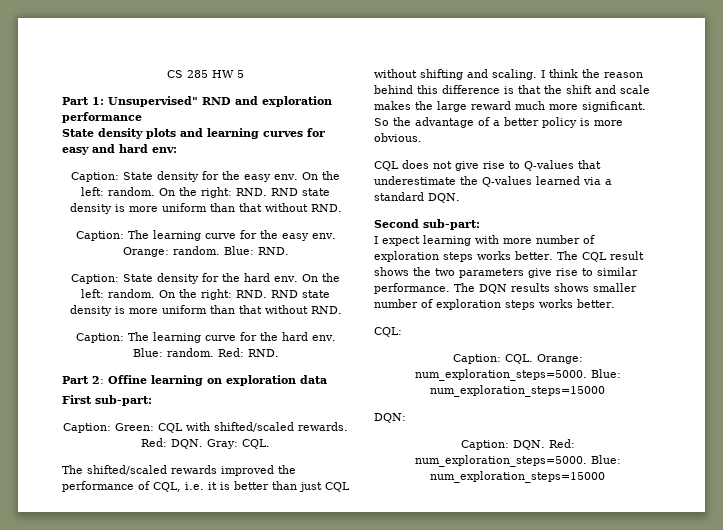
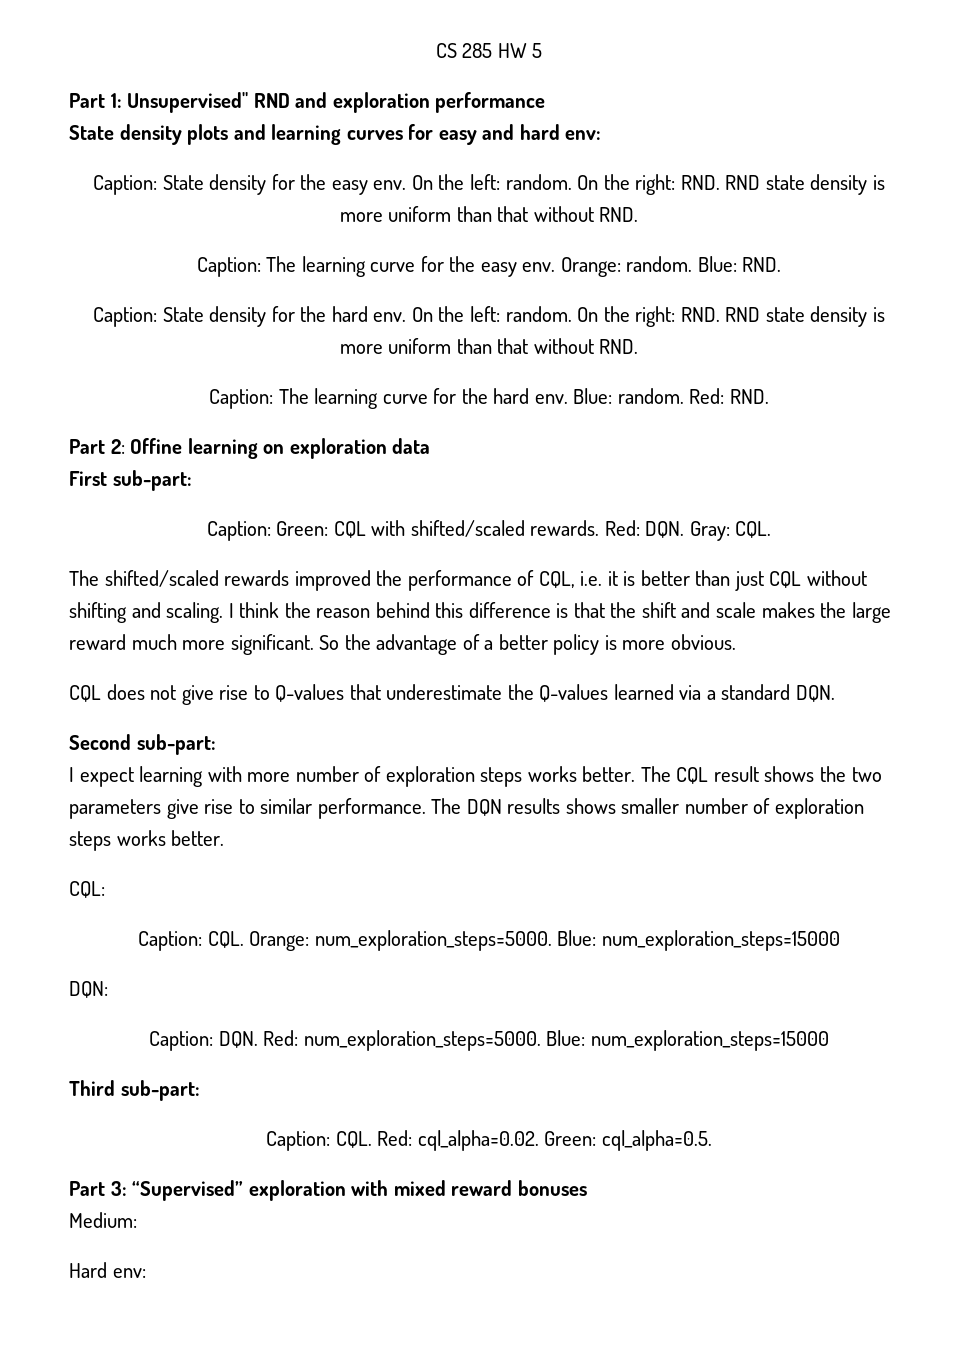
(605, 477) none -> [69,1080,200,1101] [266,1130,712,1151] [69,1180,587,1201] [69,1212,137,1228] [69,1262,146,1278] // Third sub-part: // Caption: CQL. Red: cql_alpha=0.02. Green: cql_alpha=0.5. // Part 3: “Supervised” exploration with mixed reward bonuses // Medium: // Hard env:

